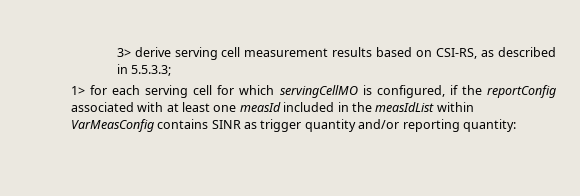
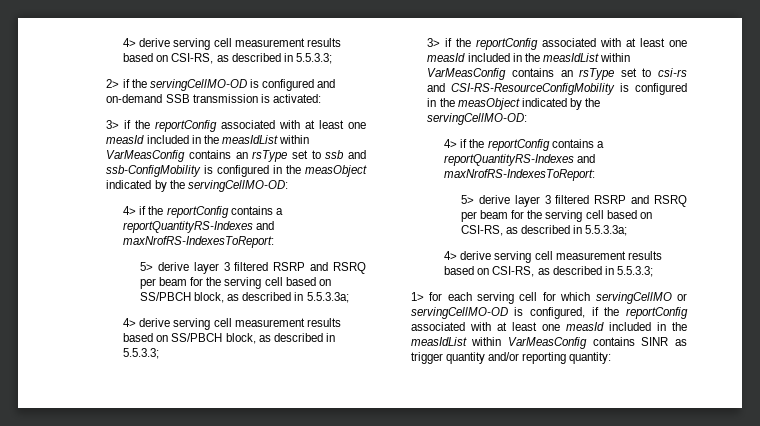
[116,48,131,57] 3> -> [123,38,341,50] [123,53,332,64] [106,79,336,91] [106,94,321,103] [106,120,367,132] [106,135,310,144] [106,150,366,162] [106,165,367,177] [106,180,288,192] [123,206,283,218] [123,221,275,233] [123,236,275,248] [139,262,367,274] [139,277,331,289] [139,292,349,303] [123,318,341,330] [123,333,335,344] [123,348,160,359] [427,38,687,50] [427,53,631,62] [427,68,687,80] [427,83,687,95] [427,98,601,110] [427,113,528,125] [444,139,604,151] [444,154,596,166] [444,169,596,181] [460,195,687,207] [460,210,652,222] [460,225,628,236] [444,251,458,260] 4> derive serving cell measurement results based on CSI-RS, as described in 5.5.3.3; // 2> if the servingCellMO-OD is configured and on-demand SSB transmission is activated: // 3> if the reportConfig associated with at least one measId included in the measIdList within VarMeasConfig contains an rsType set to ssb and ssb-ConfigMobility is configured in the measObject indicated by the servingCellMO-OD: // 4> if the reportConfig contains a reportQuantityRS-Indexes and maxNrofRS-IndexesToReport: // 5> derive layer 3 filtered RSRP and RSRQ per beam for the serving cell based on SS/PBCH block, as described in 5.5.3.3a; // 4> derive serving cell measurement results based on SS/PBCH block, as described in 5.5.3.3; // 3> if the reportConfig associated with at least one measId included in the measIdList within VarMeasConfig contains an rsType set to csi-rs and CSI-RS-ResourceConfigMobility is configured in the measObject indicated by the servingCellMO-OD: // 4> if the reportConfig contains a reportQuantityRS-Indexes and maxNrofRS-IndexesToReport: // 5> derive layer 3 filtered RSRP and RSRQ per beam for the serving cell based on CSI-RS, as described in 5.5.3.3a; // 4>
(358, 91) none -> [677,293,687,301] [410,307,508,319] or servingCellMO-OD

